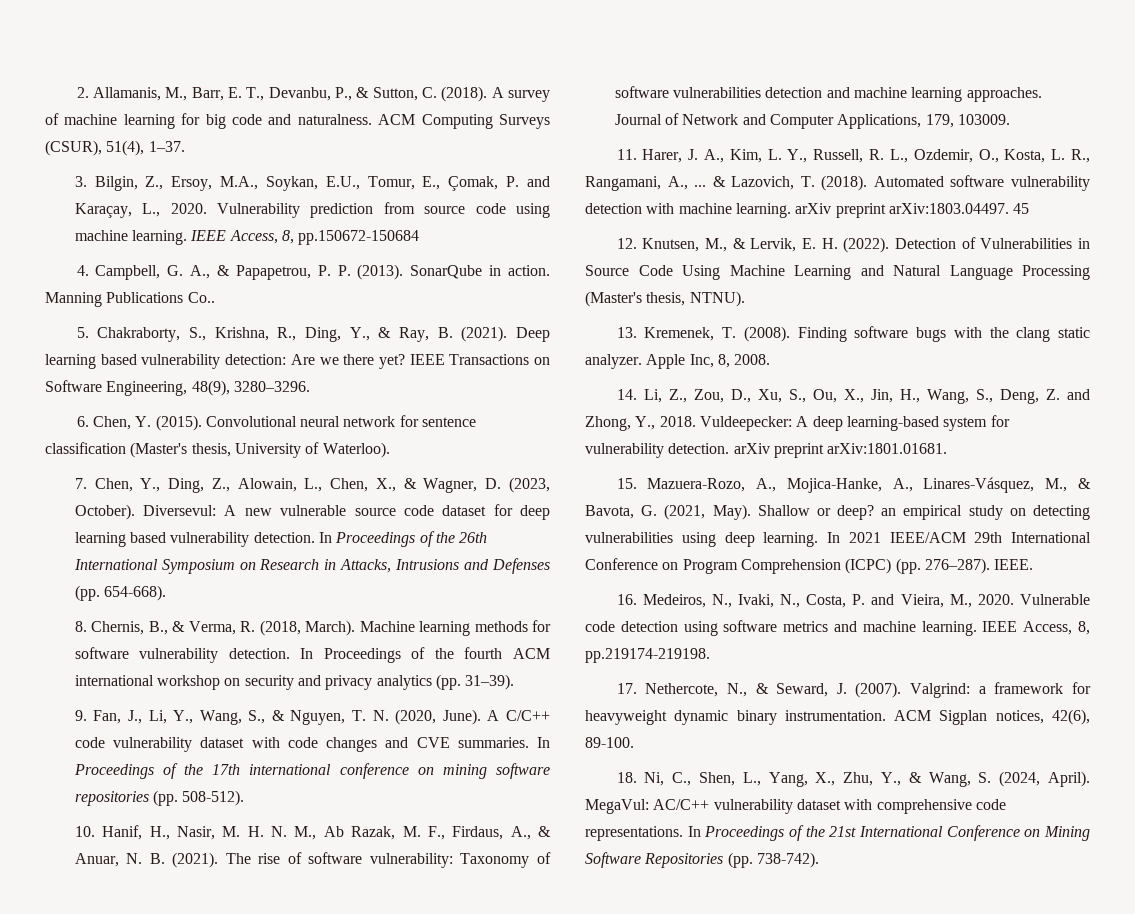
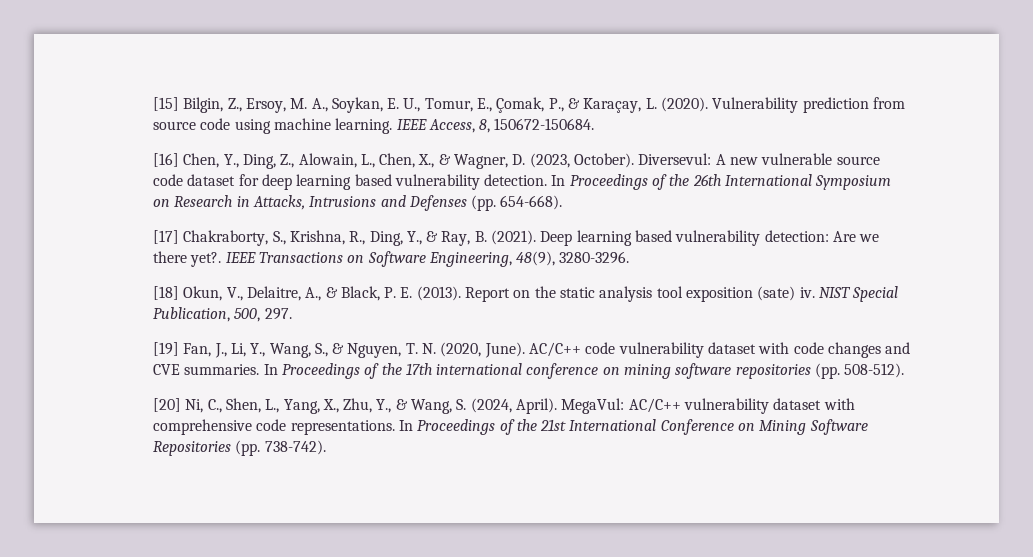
[76,86,551,102] [45,113,550,129] [45,140,185,156] [74,176,550,191] [74,203,207,218] 2. Allamanis, M., Barr, E. T., Devanbu, P., & Sutton, C. (2018). A survey of machine learning for big code and naturalness. ACM Computing Surveys (CSUR), 51(4), 1–37. // 3. Bilgin, Z., Ersoy, M.A., Soykan, E.U., Tomur, E., Çomak, P. and Karaçay, L., 2020. -> [152,97,709,113] [15] Bilgin, Z., Ersoy, M. A., Soykan, E. U., Tomur, E., Çomak, P., & Karaçay, L. (2020).
[298,230,420,245] [76,264,550,280] [45,292,215,307] [76,326,550,342] [45,354,550,369] [45,380,310,396] [76,415,477,431] [45,442,390,458] [74,478,87,489] pp.150672-150684 // 4. Campbell, G. A., & Papapetrou, P. P. (2013). SonarQube in action. Manning Publications Co.. // 5. Chakraborty, S., Krishna, R., Ding, Y., & Ray, B. (2021). Deep learning based vulnerability detection: Are we there yet? IEEE Transactions on Software Engineering, 48(9), 3280–3296. // 6. Chen, Y. (2015). Convolutional neural network for sentence classification (Master's thesis, University of Waterloo). // 7. -> [494,118,595,130] [152,153,179,167] 150672-150684. // [16]
[74,620,551,636] [74,647,550,663] [74,674,515,690] [74,710,87,721] 8. Chernis, B., & Verma, R. (2018, March). Machine learning methods for software vulnerability detection. In Proceedings of the fourth ACM international workshop on security and privacy analytics (pp. 31–39). // 9. -> [152,230,880,246] [152,251,630,267] [152,286,899,302] [152,307,292,322] [152,342,179,356] [17] Chakraborty, S., Krishna, R., Ding, Y., & Ray, B. (2021). Deep learning based vulnerability detection: Are we there yet?. IEEE Transactions on Software Engineering, 48(9), 3280-3296. // [18] Okun, V., Delaitre, A., & Black, P. E. (2013). Report on the static analysis tool exposition (sate) iv. NIST Special Publication, 500, 297. // [19]
[487,710,550,721] A C/C++ -> [529,342,582,357] AC/C++
[74,825,551,840] [74,852,551,868] [614,86,1042,102] [614,113,1011,129] [616,149,1090,163] [585,175,1090,191] [585,203,1030,218] [616,237,1090,253] [585,265,1090,280] [585,291,745,307] [616,326,1090,342] [585,354,771,369] [616,389,1090,404] [585,415,1010,431] [585,443,948,458] [616,477,1091,493] [585,504,1090,520] [585,532,1091,547] [585,558,1034,574] [616,594,1090,608] [585,620,1090,636] [585,648,710,663] [616,682,1091,698] [585,709,1090,725] [585,737,634,748] [616,772,637,783] 10. Hanif, H., Nasir, M. H. N. M., Ab Razak, M. F., Firdaus, A., & Anuar, N. B. (2021). The rise of software vulnerability: Taxonomy of software vulnerabilities detection and machine learning approaches. Journal of Network and Computer Applications, 179, 103009. // 11. Harer, J. A., Kim, L. Y., Russell, R. L., Ozdemir, O., Kosta, L. R., Rangamani, A., ... & Lazovich, T. (2018). Automated software vulnerability detection with machine learning. arXiv preprint arXiv:1803.04497. 45 // 12. Knutsen, M., & Lervik, E. H. (2022). Detection of Vulnerabilities in Source Code Using Machine Learning and Natural Language Processing (Master's thesis, NTNU). // 13. Kremenek, T. (2008). Finding software bugs with the clang static analyzer. Apple Inc, 8, 2008. // 14. Li, Z., Zou, D., Xu, S., Ou, X., Jin, H., Wang, S., Deng, Z. and Zhong, Y., 2018. Vuldeepecker: A deep learning-based system for vulnerability detection. arXiv preprint arXiv:1801.01681. // 15. Mazuera-Rozo, A., Mojica-Hanke, A., Linares-Vásquez, M., & Bavota, G. (2021, May). Shallow or deep? an empirical study on detecting vulnerabilities using deep learning. In 2021 IEEE/ACM 29th International Conference on Program Comprehension (ICPC) (pp. 276–287). IEEE. // 16. Medeiros, N., Ivaki, N., Costa, P. and Vieira, M., 2020. Vulnerable code detection using software metrics and machine learning. IEEE Access, 8, pp.219174-219198. // 17. Nethercote, N., & Seward, J. (2007). Valgrind: a framework for heavyweight dynamic binary instrumentation. ACM Sigplan notices, 42(6), 89-100. // 18. -> [152,398,181,412] [20]

